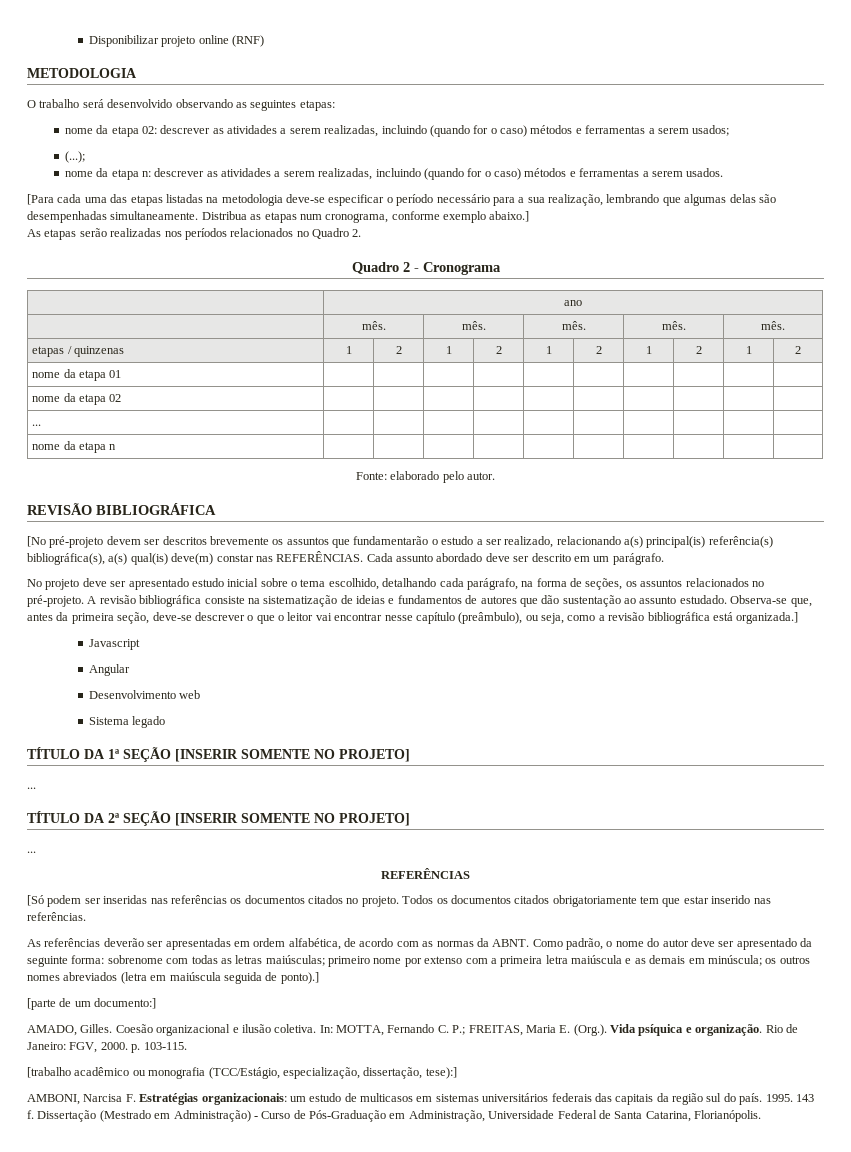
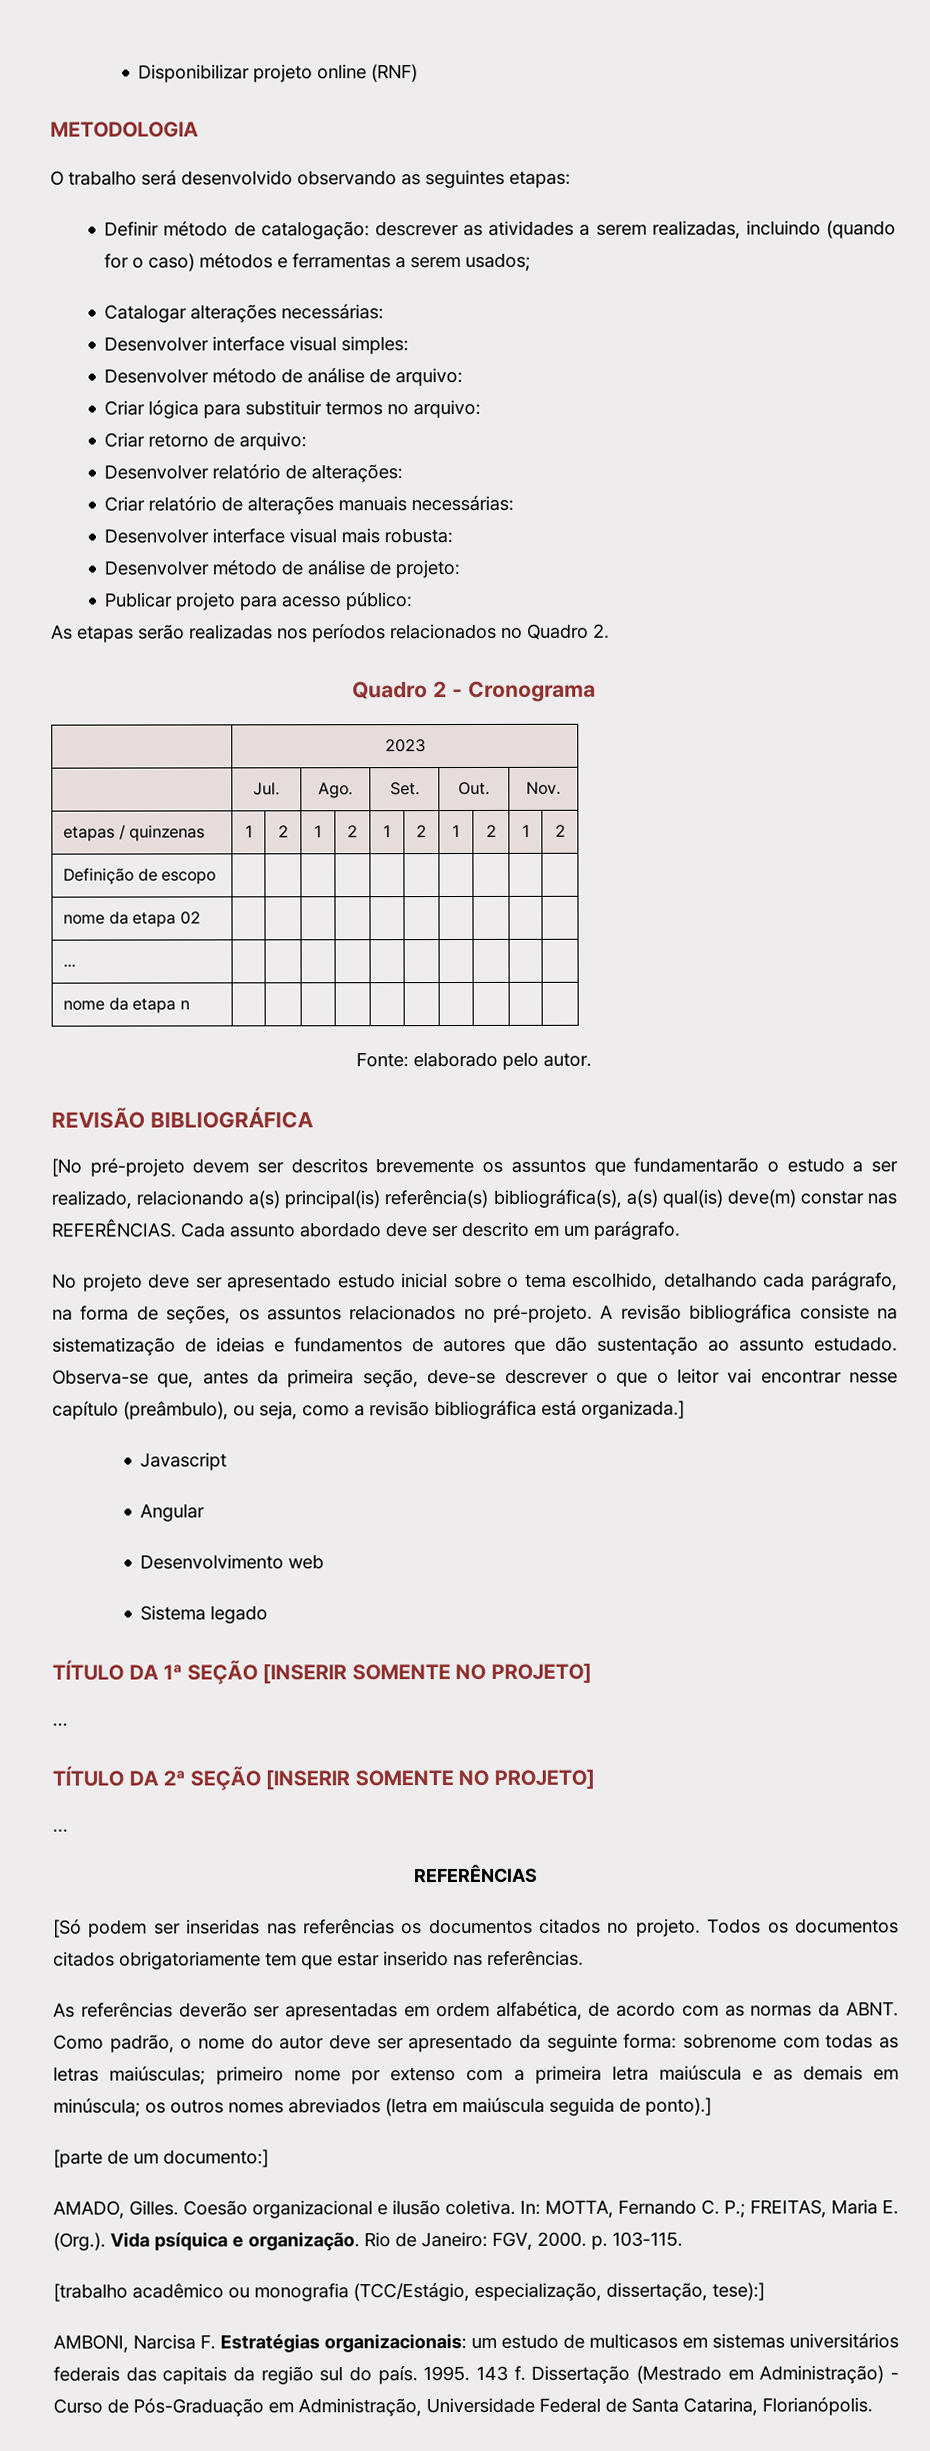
[64,125,157,137] nome da etapa 02: -> [104,220,370,240] Definir método de catalogação:
[64,151,85,163] [64,168,724,180] [27,194,776,206] [27,211,530,223] (...); // nome da etapa n: descrever as atividades a serem realizadas, incluindo (quando for o caso) métodos e ferramentas a serem usados. // [Para cada uma das etapas listadas na metodologia deve-se especificar o período necessário para a sua realização, lembrando que algumas delas são desempenhadas simultaneamente. Distribua as etapas num cronograma, conforme exemplo abaixo.] -> [104,303,385,323] [104,336,410,355] [104,367,464,387] [104,399,482,419] [104,432,308,451] [104,463,404,483] [104,494,515,515] [104,528,454,544] [104,559,461,579] [105,591,414,611] Catalogar alterações necessárias: // Desenvolver interface visual simples: // Desenvolver método de análise de arquivo: // Criar lógica para substituir termos no arquivo: // Criar retorno de arquivo: // Desenvolver relatório de alterações: // Criar relatório de alterações manuais necessárias: // Desenvolver interface visual mais robusta: // Desenvolver método de análise de projeto: // Publicar projeto para acesso público:
[564,300,582,306] [361,321,386,330] [461,321,486,330] [561,321,586,330] [661,321,686,330] [761,321,785,330] ano // | mês. | mês. | mês. | mês. | mês. -> [384,739,426,753] [253,782,280,796] [318,782,353,799] [389,782,420,796] [458,781,490,796] [526,781,561,795] 2023 // | Jul. | Ago. | Set. | Out. | Nov.
[32,369,122,381] nome da etapa 01 -> [63,867,217,885] Definição de escopo

